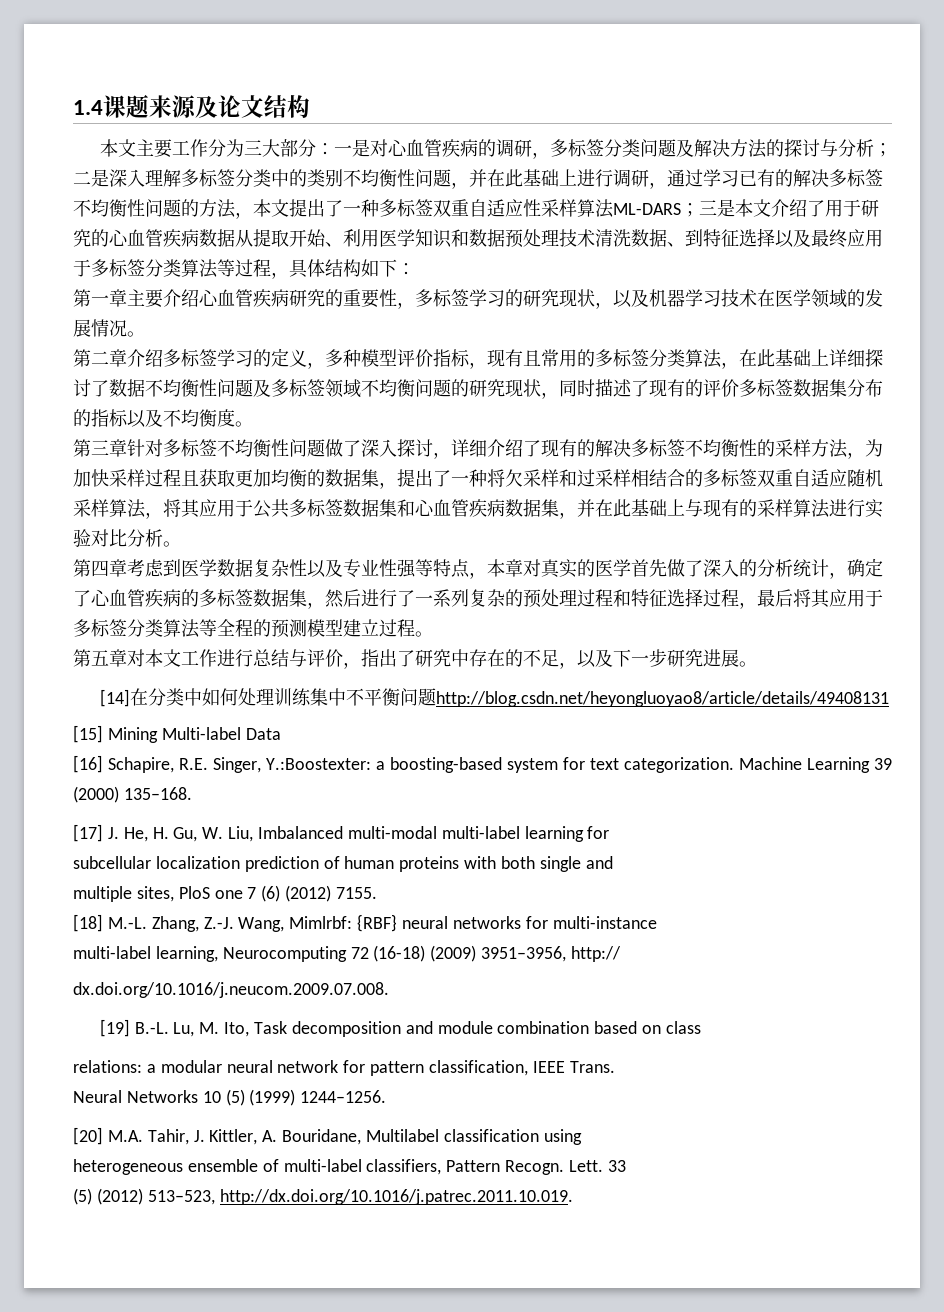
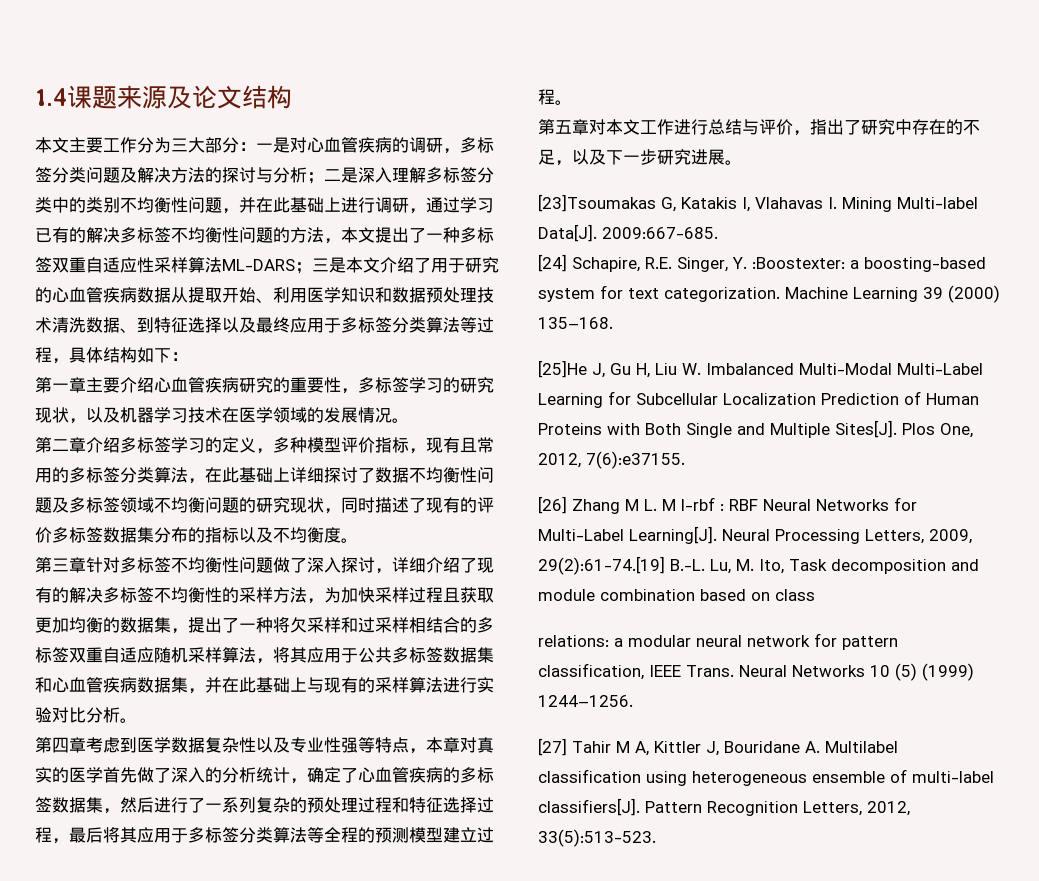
[99,688,889,707] [73,725,281,743] [73,755,103,773] [14]在分类中如何处理训练集中不平衡问题http://blog.csdn.net/heyongluoyao8/article/details/49408131 // [15] Mining Multi-label Data // [16] -> [538,194,978,212] [538,224,718,242] [538,254,567,272] [23]Tsoumakas G, Katakis I, Vlahavas I. Mining Multi-label Data[J]. 2009:667-685. // [24]
[266,758,371,770] Y.:Boostexter: -> [732,257,845,269] Y. :Boostexter:
[73,824,610,842] [73,856,613,872] [73,885,378,902] [73,914,657,932] [73,945,622,962] [73,982,389,998] [99,1019,130,1037] [17] J. He, H. Gu, W. Liu, Imbalanced multi-modal multi-label learning for // subcellular localization prediction of human proteins with both single and // multiple sites, PloS one 7 (6) (2012) 7155. // [18] M.-L. Zhang, Z.-J. Wang, Mimlrbf: {RBF} neural networks for multi-instance // multi-label learning, Neurocomputing 72 (16-18) (2009) 3951–3956, http:// // dx.doi.org/10.1016/j.neucom.2009.07.008. // [19] -> [538,360,983,378] [538,391,979,408] [538,420,973,438] [538,451,685,469] [538,496,917,514] [538,526,972,544] [538,556,665,575] [25]He J, Gu H, Liu W. Imbalanced Multi-Modal Multi-Label Learning for Subcellular Localization Prediction of Human Proteins with Both Single and Multiple Sites[J]. Plos One, 2012, 7(6):e37155. // [26] Zhang M L. M l-rbf : RBF Neural Networks for Multi-Label Learning[J]. Neural Processing Letters, 2009, 29(2):61-74.[19]
(615, 1067) // -> (734, 671) none
[73,1127,362,1145] [20] M.A. Tahir, J. Kittler, A. Bouridane, -> [538,738,820,756] [27] Tahir M A, Kittler J, Bouridane A.
(582, 1137) // -> (687, 778) none
[366,1159,626,1175] [73,1188,573,1205] classifiers, Pattern Recogn. Lett. 33 // (5) (2012) 513–523, http://dx.doi.org/10.1016/j.patrec.2011.10.019. -> [538,798,910,816] [538,829,656,847] classifiers[J]. Pattern Recognition Letters, 2012, 33(5):513-523.

